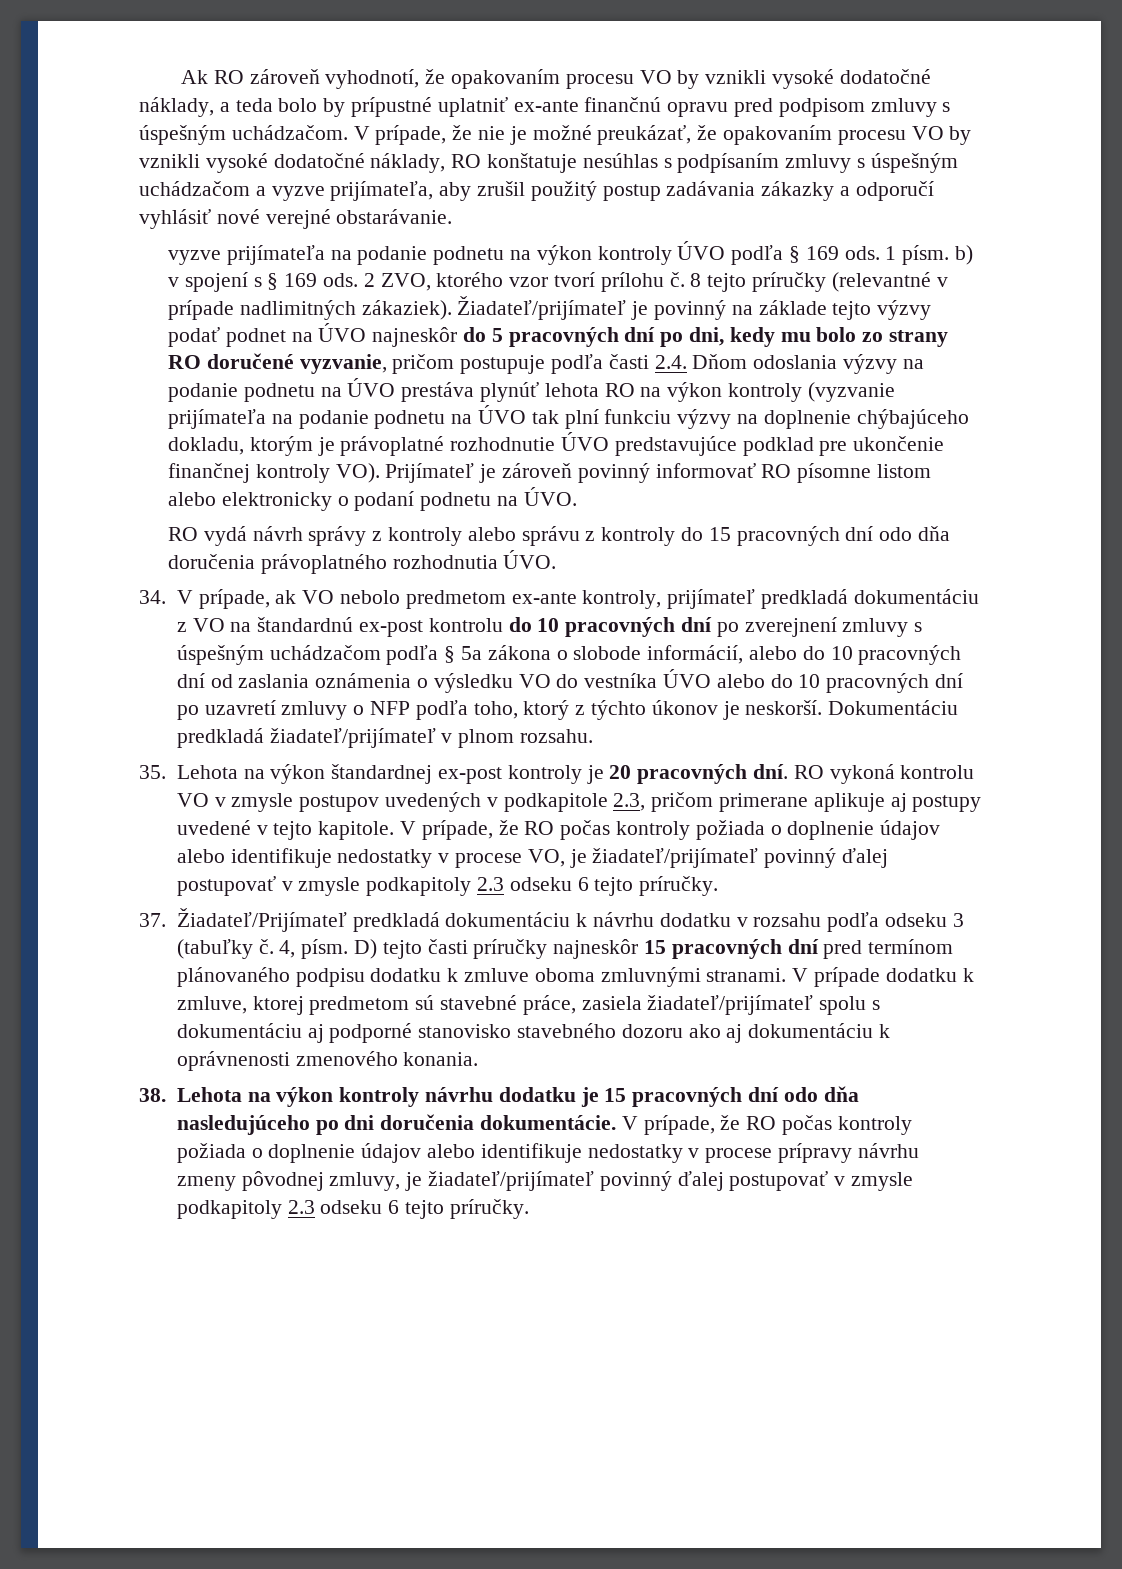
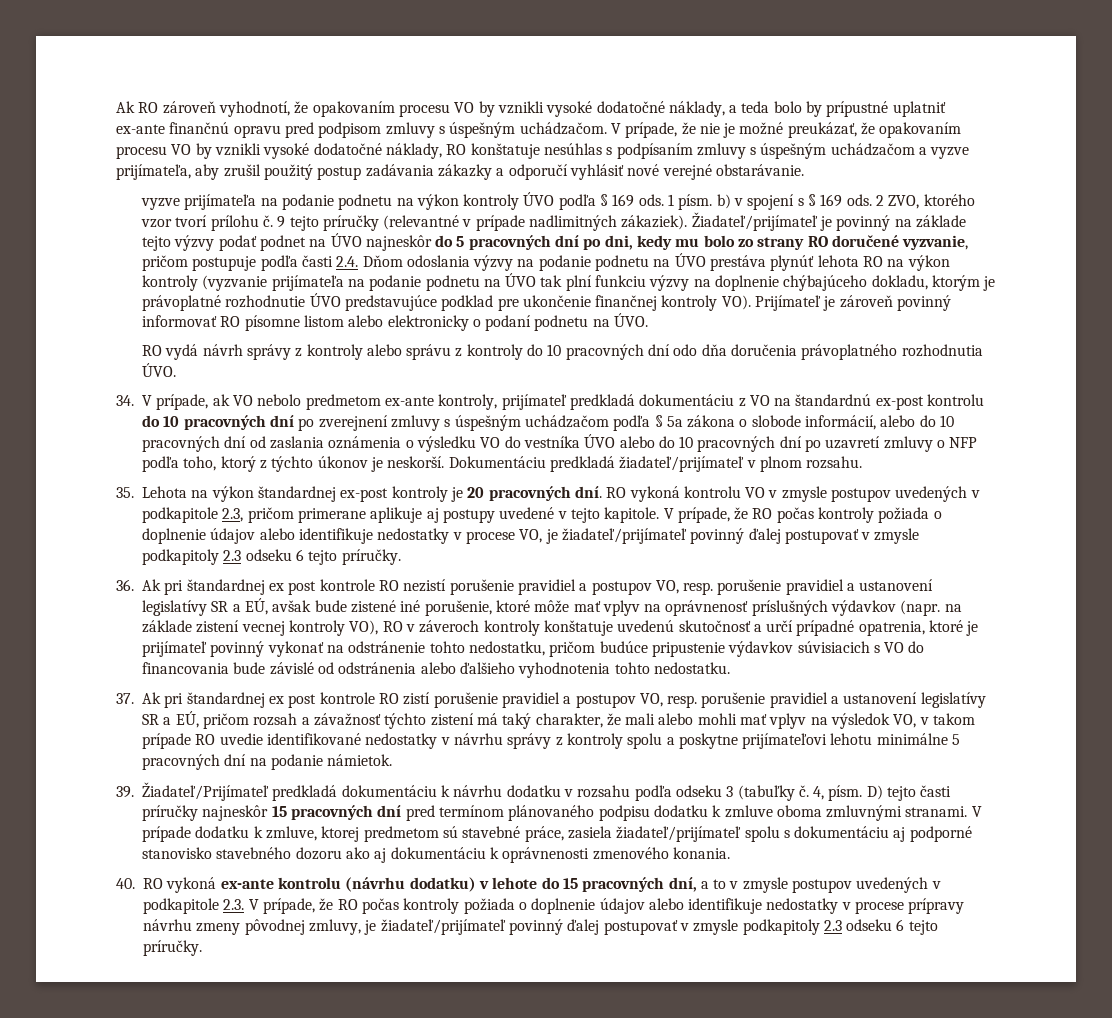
[690,273,702,287] 8 -> [277,216,286,228] 9
[708,527,731,541] 15 -> [547,344,562,356] 10
[139,913,166,927] 37. -> [116,579,934,595] [142,598,962,616] [142,620,979,636] [142,641,925,657] [142,662,730,678] [116,692,986,708] [142,711,976,729] [142,733,961,749] [142,754,393,770] [116,786,134,798] 36. Ak pri štandardnej ex post kontrole RO nezistí porušenie pravidiel a postupov VO, resp. porušenie pravidiel a ustanovení legislatívy SR a EÚ, avšak bude zistené iné porušenie, ktoré môže mať vplyv na oprávnenosť príslušných výdavkov (napr. na základe zistení vecnej kontroly VO), RO v záveroch kontroly konštatuje uvedenú skutočnosť a určí prípadné opatrenia, ktoré je prijímateľ povinný vykonať na odstránenie tohto nedostatku, pričom budúce pripustenie výdavkov súvisiacich s VO do financovania bude závislé od odstránenia alebo ďalšieho vyhodnotenia tohto nedostatku. // 37. Ak pri štandardnej ex post kontrole RO zistí porušenie pravidiel a postupov VO, resp. porušenie pravidiel a ustanovení legislatívy SR a EÚ, pričom rozsah a závažnosť týchto zistení má taký charakter, že mali alebo mohli mať vplyv na výsledok VO, v takom prípade RO uvedie identifikované nedostatky v návrhu správy z kontroly spolu a poskytne prijímateľovi lehotu minimálne 5 pracovných dní na podanie námietok. // 39.
[139,1086,859,1107] [176,1114,616,1135] 38. Lehota na výkon kontroly návrhu dodatku je 15 pracovných dní odo dňa nasledujúceho po dni doručenia dokumentácie. -> [116,877,941,893] [143,898,245,914] 40. RO vykoná ex-ante kontrolu (návrhu dodatku) v lehote do 15 pracovných dní, a to v zmysle postupov uvedených v podkapitole 2.3.

